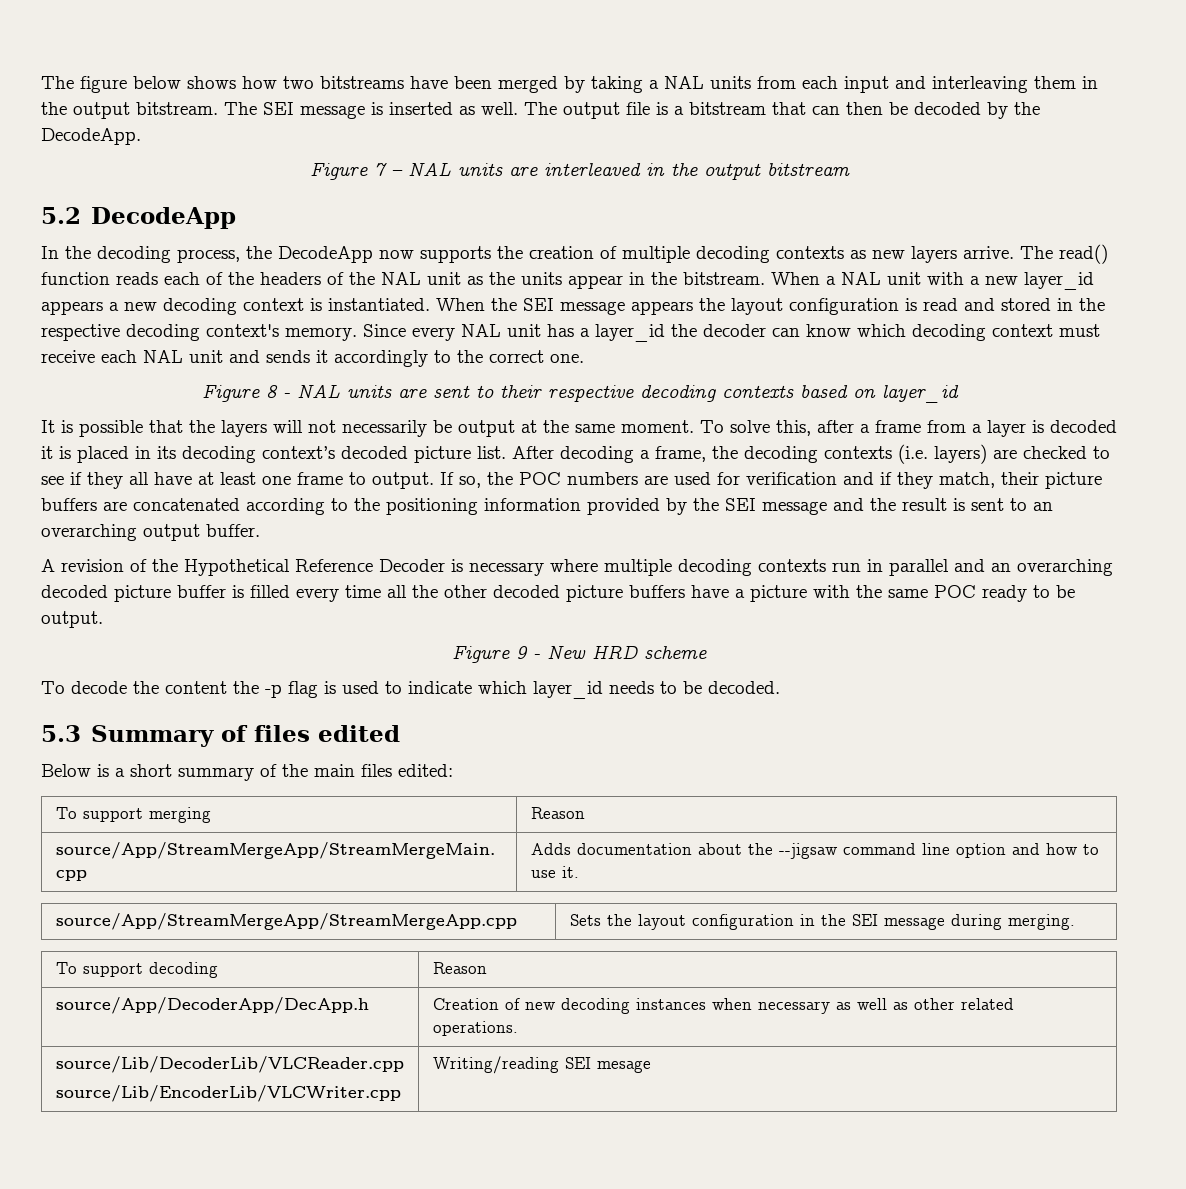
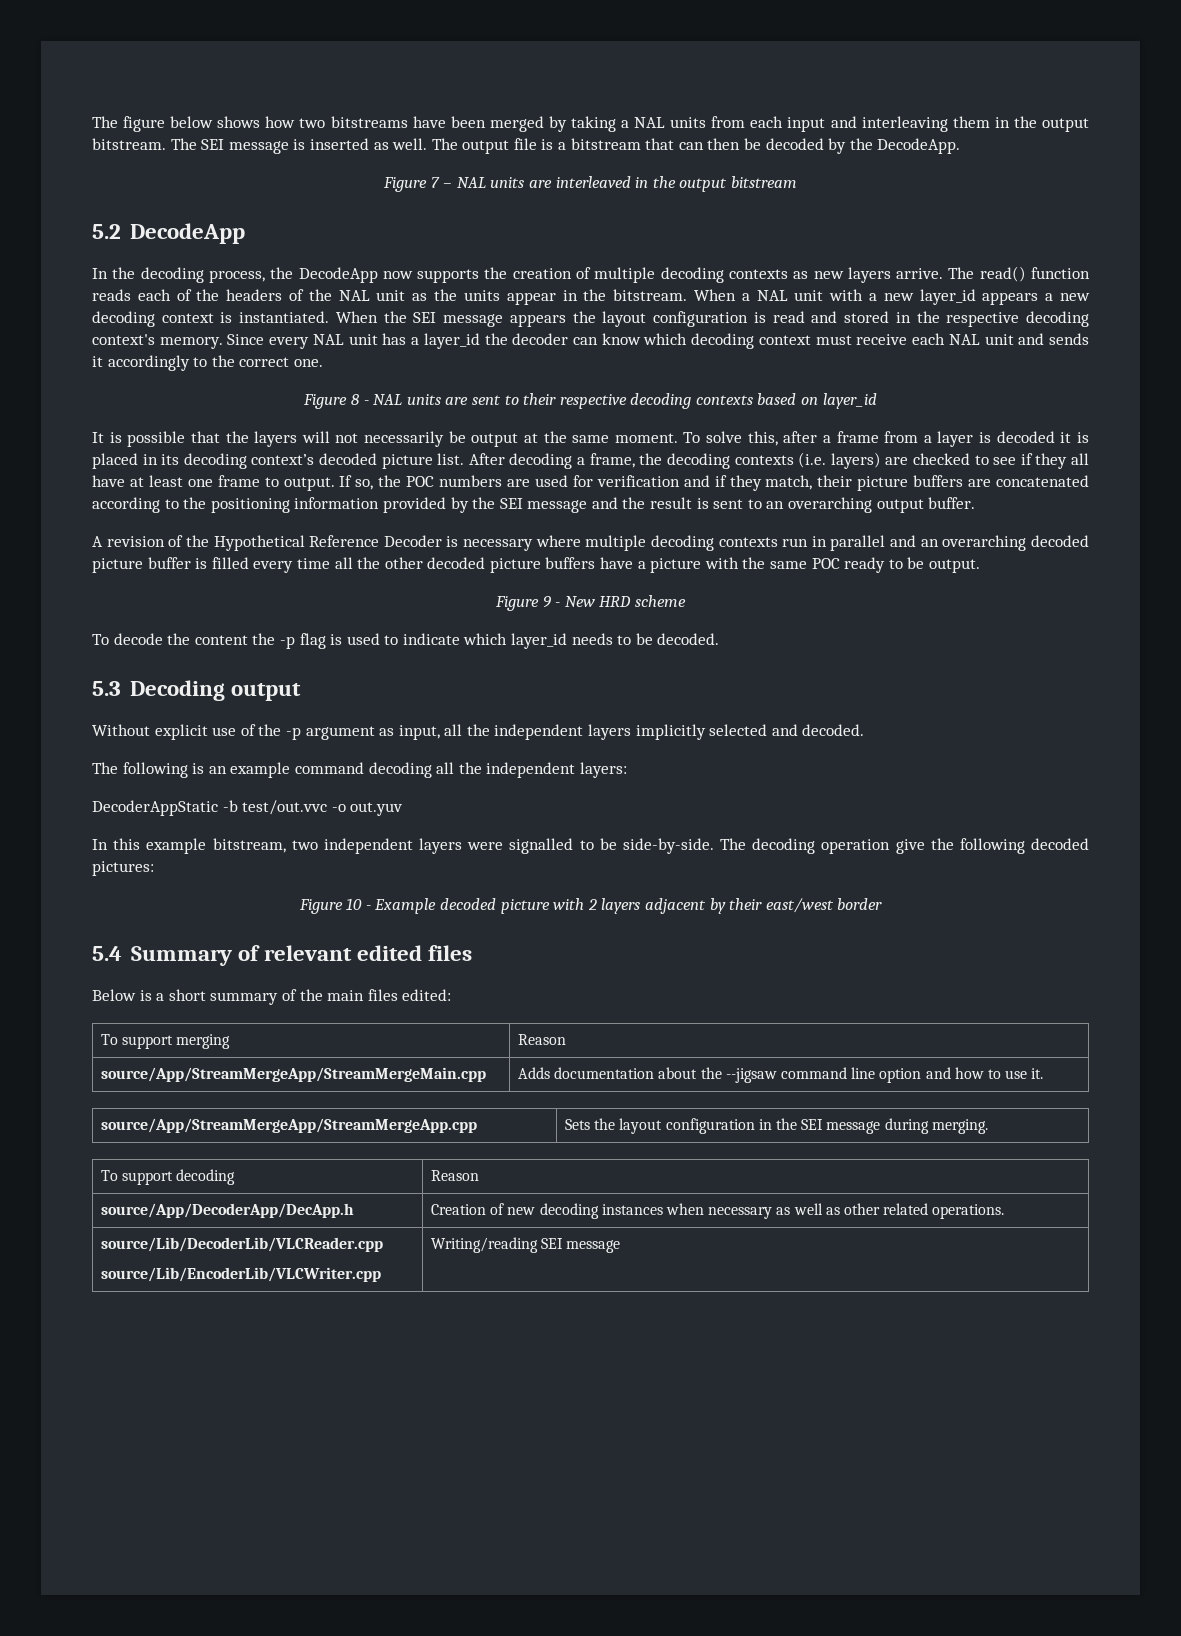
[90,725,400,747] Summary of files edited -> [129,680,301,701] [92,724,865,740] [92,762,627,778] [92,800,404,816] [92,838,1089,854] [92,861,154,876] [298,898,883,914] [92,945,473,966] Decoding output // Without explicit use of the -p argument as input, all the independent layers implicitly selected and decoded. // The following is an example command decoding all the independent layers: // DecoderAppStatic -b test/out.vvc -o out.yuv // In this example bitstream, two independent layers were signalled to be side-by-side. The decoding operation give the following decoded pictures: // Figure 10 - Example decoded picture with 2 layers adjacent by their east/west border // 5.4 Summary of relevant edited files
[596,1060,651,1073] mesage -> [566,1240,621,1253] message

